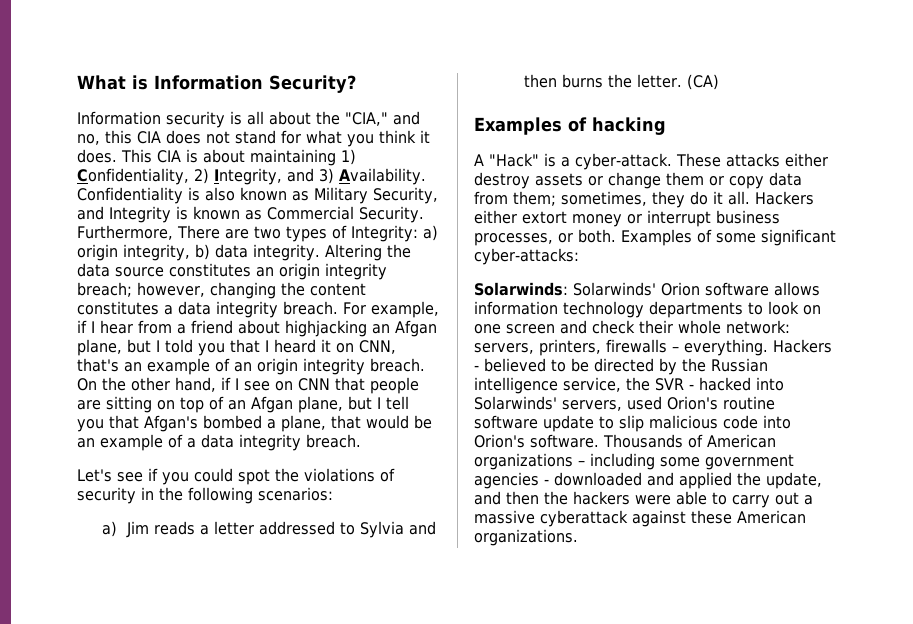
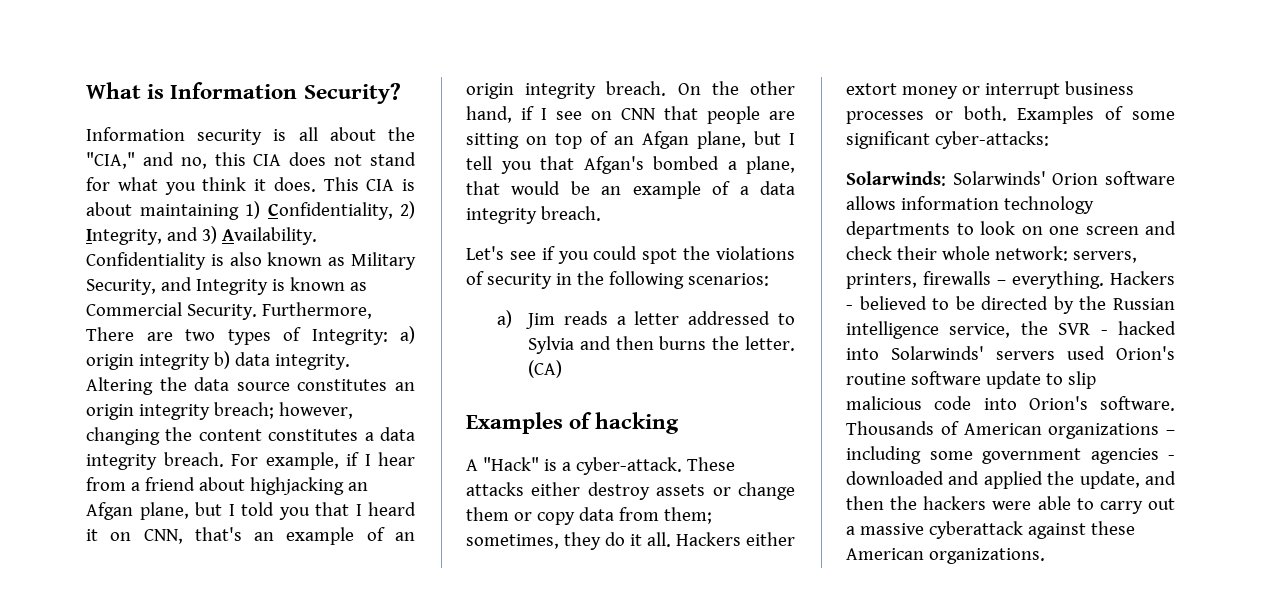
[123,244,190,261] integrity, -> [138,354,210,370] integrity
[474,233,553,246] processes, -> [846,111,924,124] processes
[562,400,622,411] servers, -> [996,351,1055,360] servers

